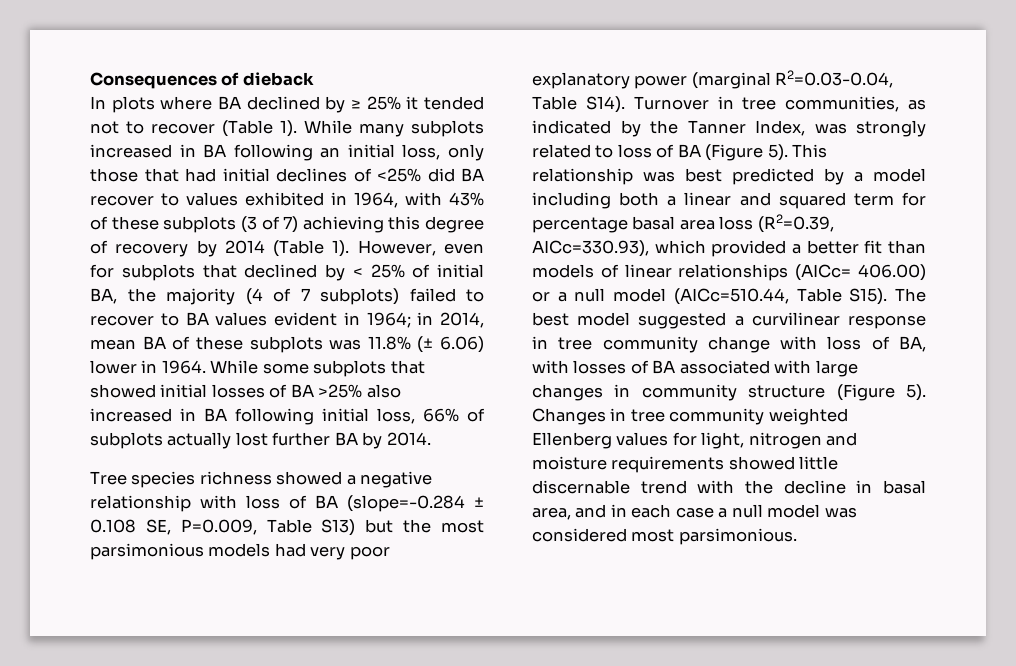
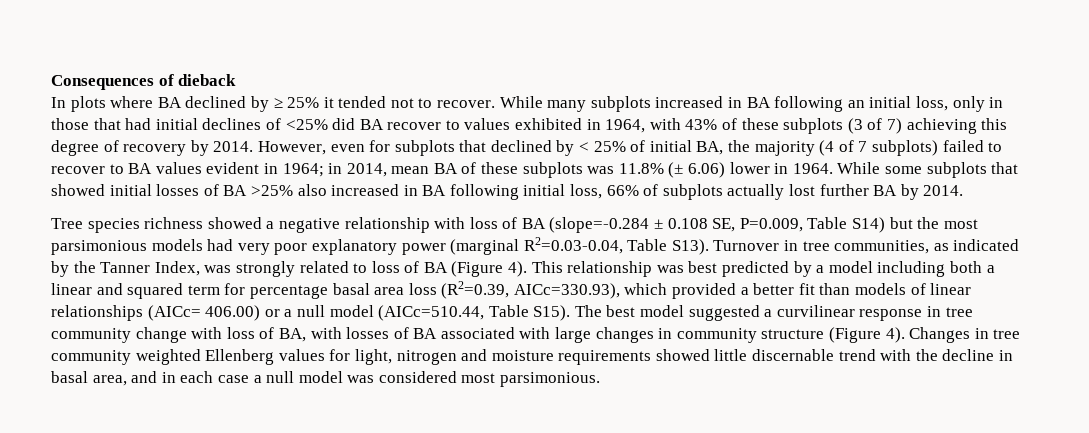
[151,120,297,137] recover (Table 1). -> [437,100,496,108] recover.
(484, 152) none -> [989,97,1004,108] in
[224,240,350,257] 2014 (Table 1). -> [213,141,254,152] 2014.
[321,519,356,536] S13) -> [852,217,886,233] S14)
[585,96,625,113] S14). -> [671,239,709,255] S13).
[767,144,788,161] 5). -> [508,261,528,277] 4).
[906,384,926,401] 5). -> [885,327,905,343] 4).

